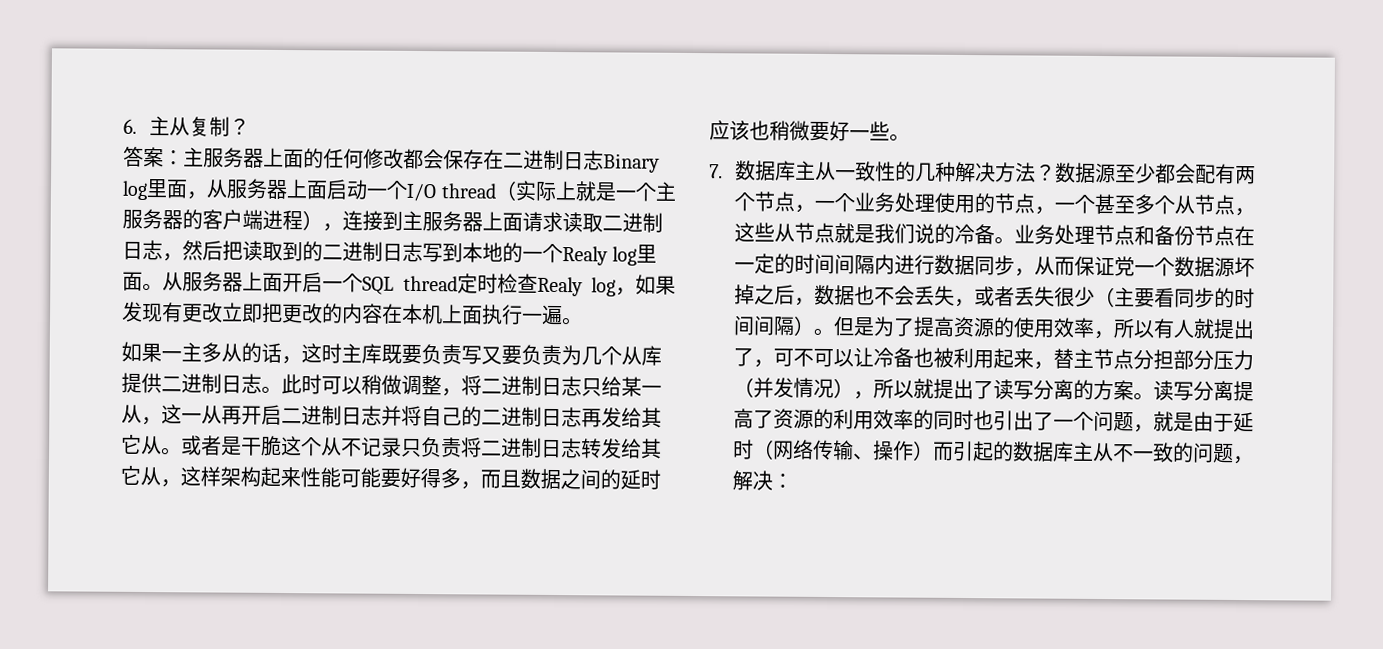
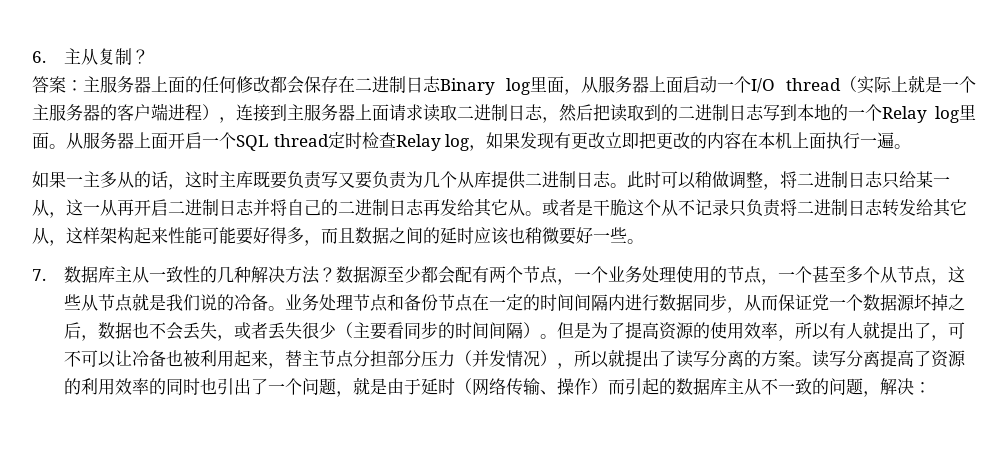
[562,246,608,266] Realy -> [882,106,927,123] Relay
[536,276,583,297] Realy -> [395,134,441,151] Relay

